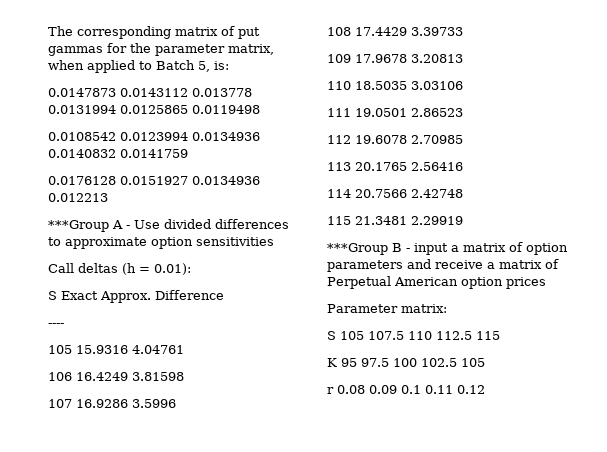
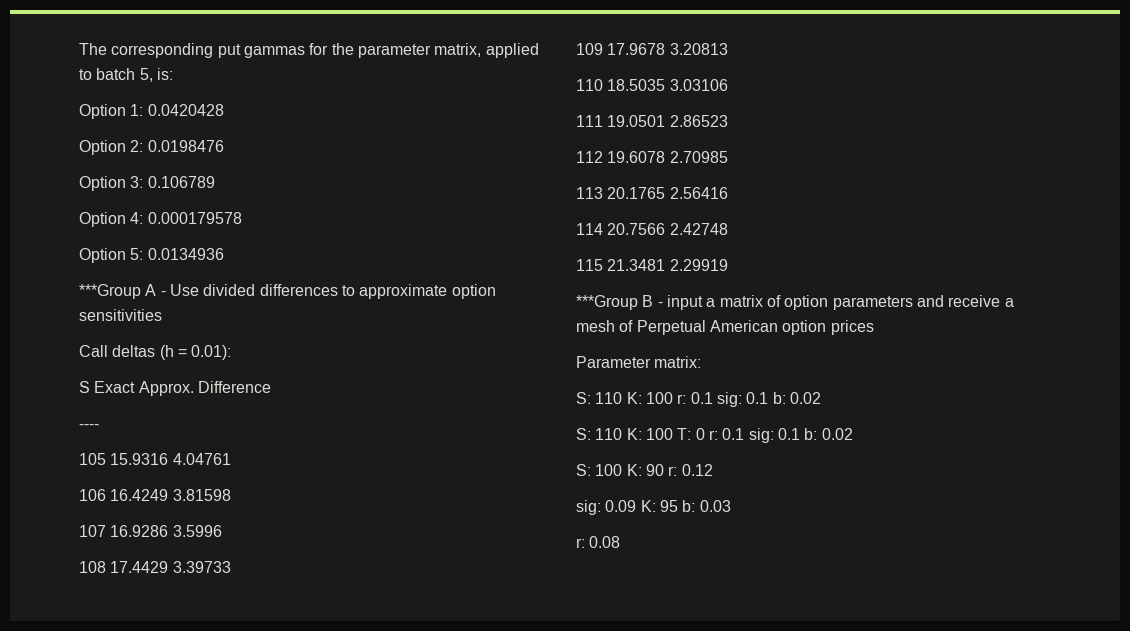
[175,26,235,36] matrix of -> (214, 50) none
[48,60,84,70] when -> (482, 50) none
[156,60,195,70] Batch -> [96,68,136,80] batch
[48,88,252,97] [48,105,260,114] [48,132,260,141] [48,149,188,158] [48,176,260,185] [48,193,108,202] 0.0147873 0.0143112 0.013778 0.0131994 0.0125865 0.0119498 // 0.0108542 0.0123994 0.0134936 0.0140832 0.0141759 // 0.0176128 0.0151927 0.0134936 0.012213 -> [79,104,224,119] [79,140,224,155] [79,176,215,191] [79,212,242,227] [79,248,224,263] Option 1: 0.0420428 // Option 2: 0.0198476 // Option 3: 0.106789 // Option 4: 0.000179578 // Option 5: 0.0134936
[499,260,542,269] matrix -> [576,320,615,332] mesh
[327,331,500,340] [327,358,485,367] [327,385,485,394] S 105 107.5 110 112.5 115 // K 95 97.5 100 102.5 105 // r 0.08 0.09 0.1 0.11 0.12 -> [576,392,821,407] [576,428,853,443] [576,464,713,476] [576,500,731,515] [576,536,621,548] S: 110 K: 100 r: 0.1 sig: 0.1 b: 0.02 // S: 110 K: 100 T: 0 r: 0.1 sig: 0.1 b: 0.02 // S: 100 K: 90 r: 0.12 // sig: 0.09 K: 95 b: 0.03 // r: 0.08

